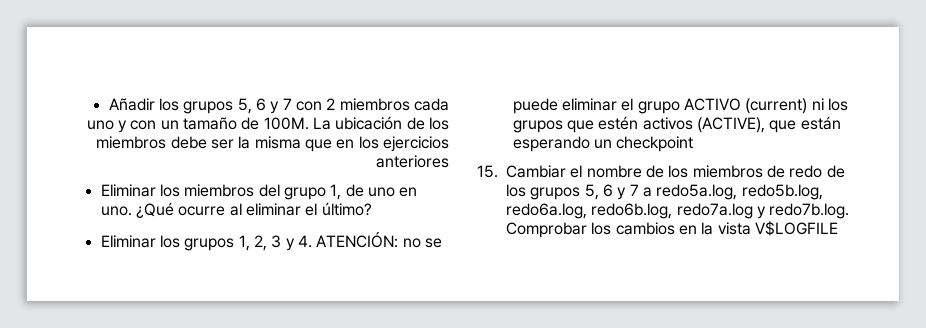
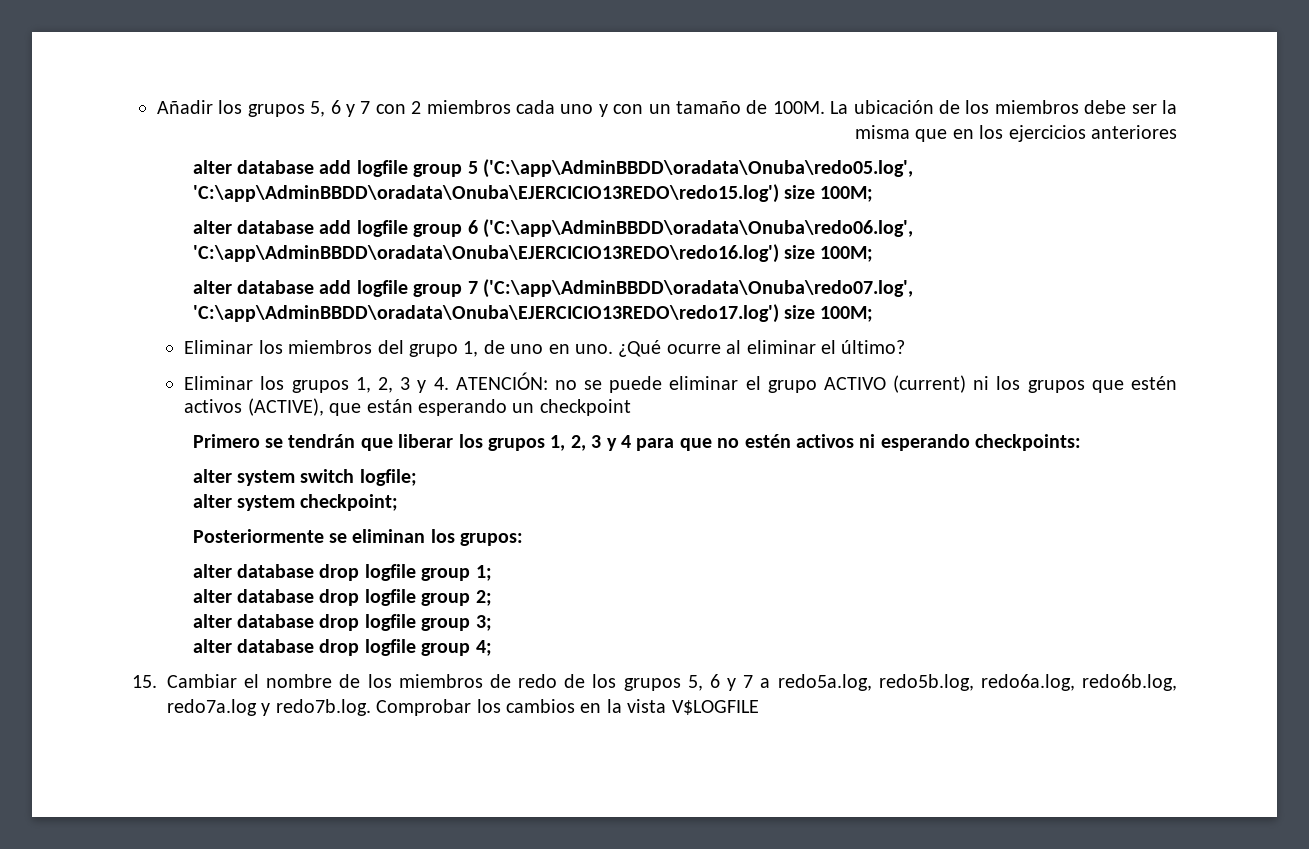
(449, 161) none -> [192,159,914,178] [192,184,874,203] [192,219,914,238] [192,244,874,263] [192,279,914,298] [192,304,874,323] // alter database add logfile group 5 ('C:\app\AdminBBDD\oradata\Onuba\redo05.log', 'C:\app\AdminBBDD\oradata\Onuba\EJERCICIO13REDO\redo15.log') size 100M; // alter database add logfile group 6 ('C:\app\AdminBBDD\oradata\Onuba\redo06.log', 'C:\app\AdminBBDD\oradata\Onuba\EJERCICIO13REDO\redo16.log') size 100M; // alter database add logfile group 7 ('C:\app\AdminBBDD\oradata\Onuba\redo07.log', 'C:\app\AdminBBDD\oradata\Onuba\EJERCICIO13REDO\redo17.log') size 100M;
(694, 144) none -> [192,434,1082,451] [192,469,417,486] [192,494,399,511] [192,529,524,546] [192,564,492,581] [192,589,492,606] [192,614,492,631] [192,639,492,656] // Primero se tendrán que liberar los grupos 1, 2, 3 y 4 para que no estén activos ni esperando checkpoints: // alter system switch logfile; // alter system checkpoint; // Posteriormente se eliminan los grupos: // alter database drop logfile group 1; // alter database drop logfile group 2; // alter database drop logfile group 3; // alter database drop logfile group 4;

